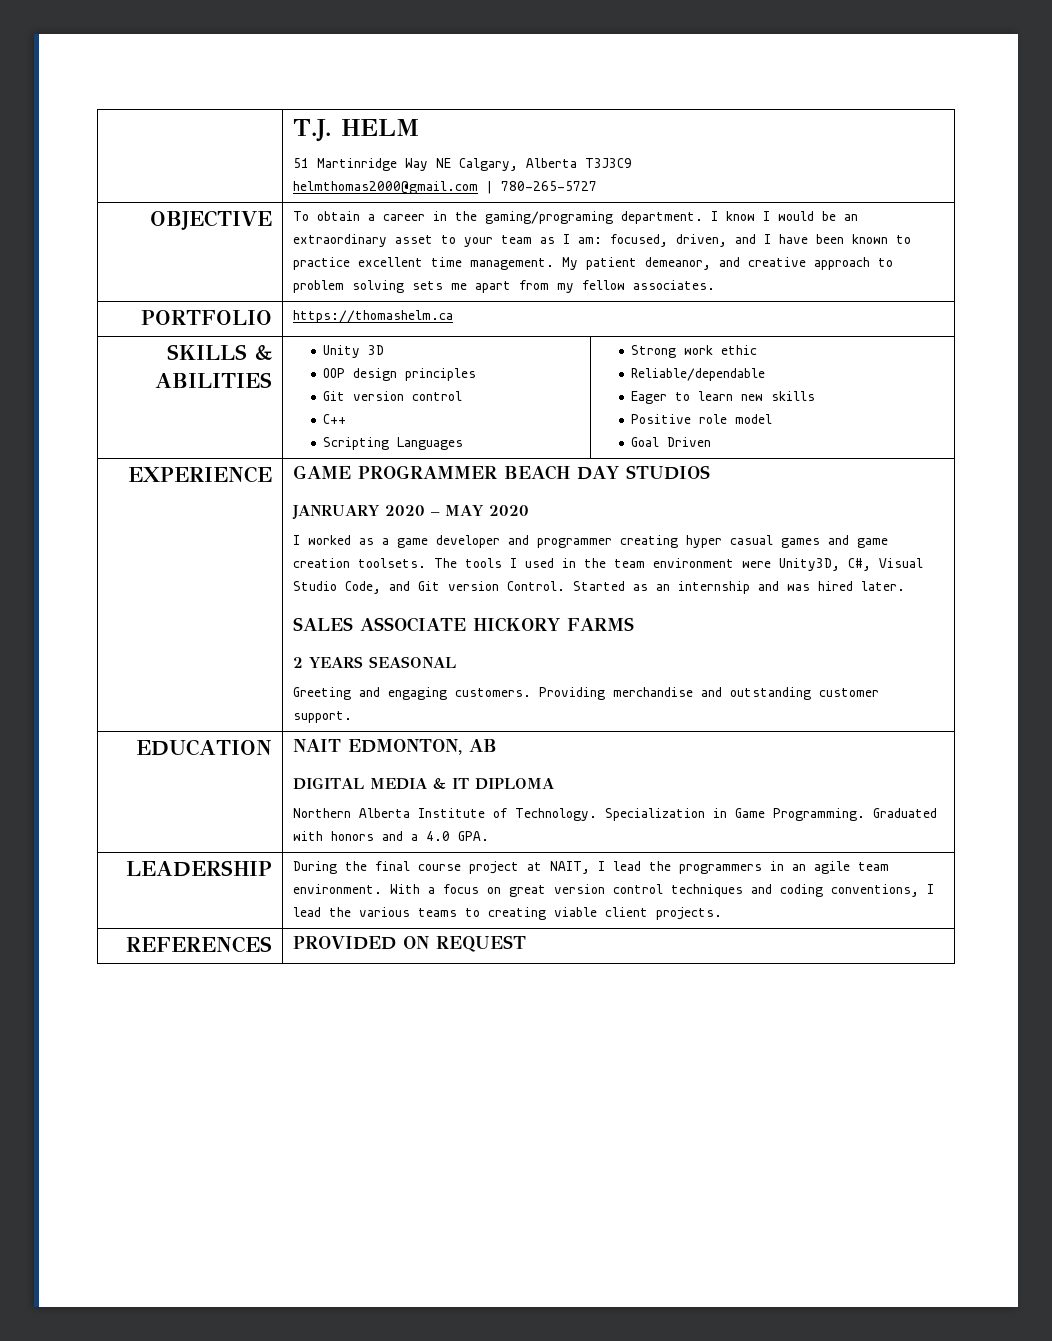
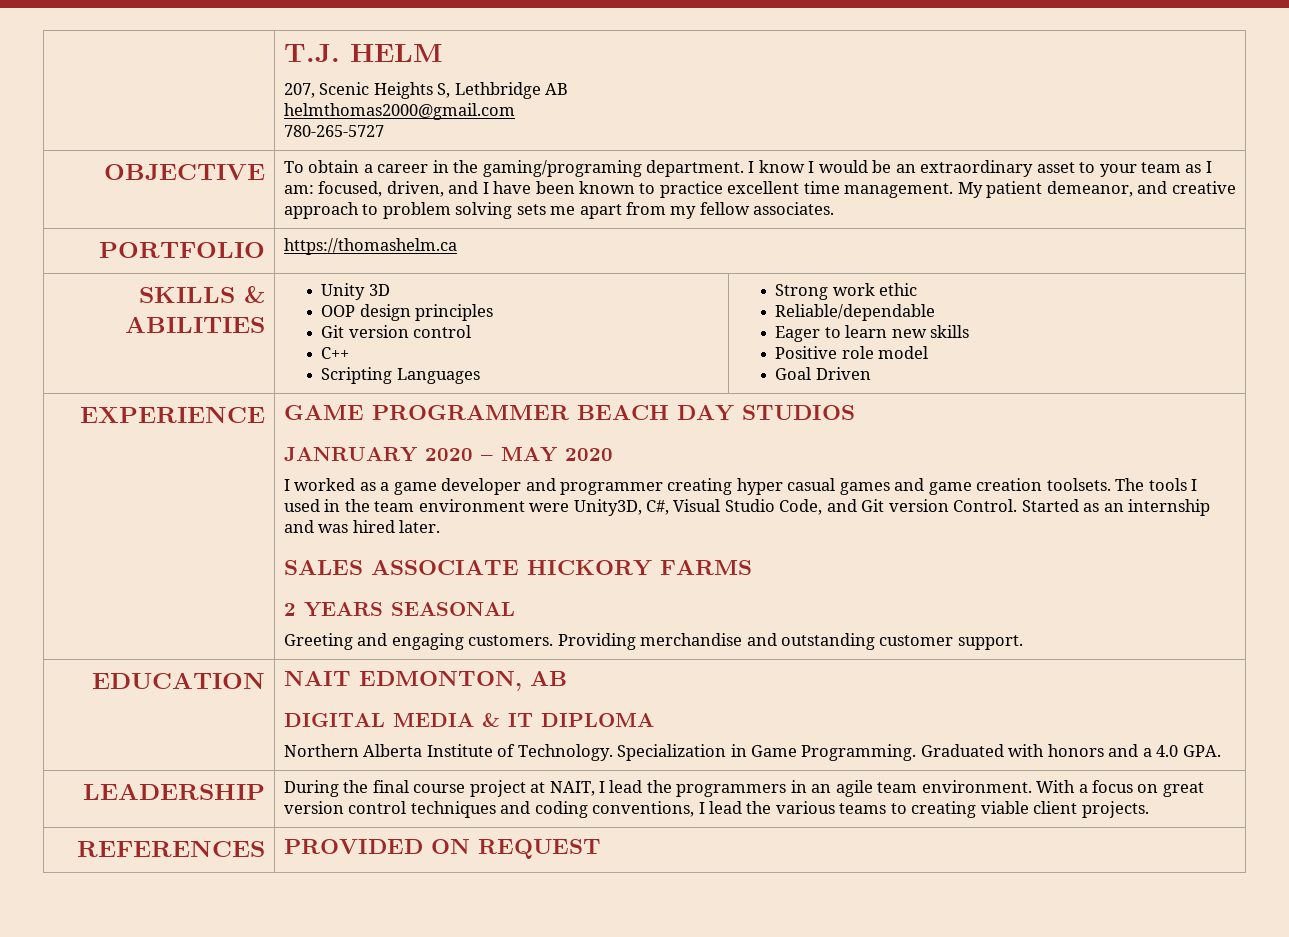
[293,158,633,171] 51 Martinridge Way NE Calgary, Alberta T3J3C9 -> [283,82,569,99] 207, Scenic Heights S, Lethbridge AB
[486,181,494,194] | -> (515, 111) //

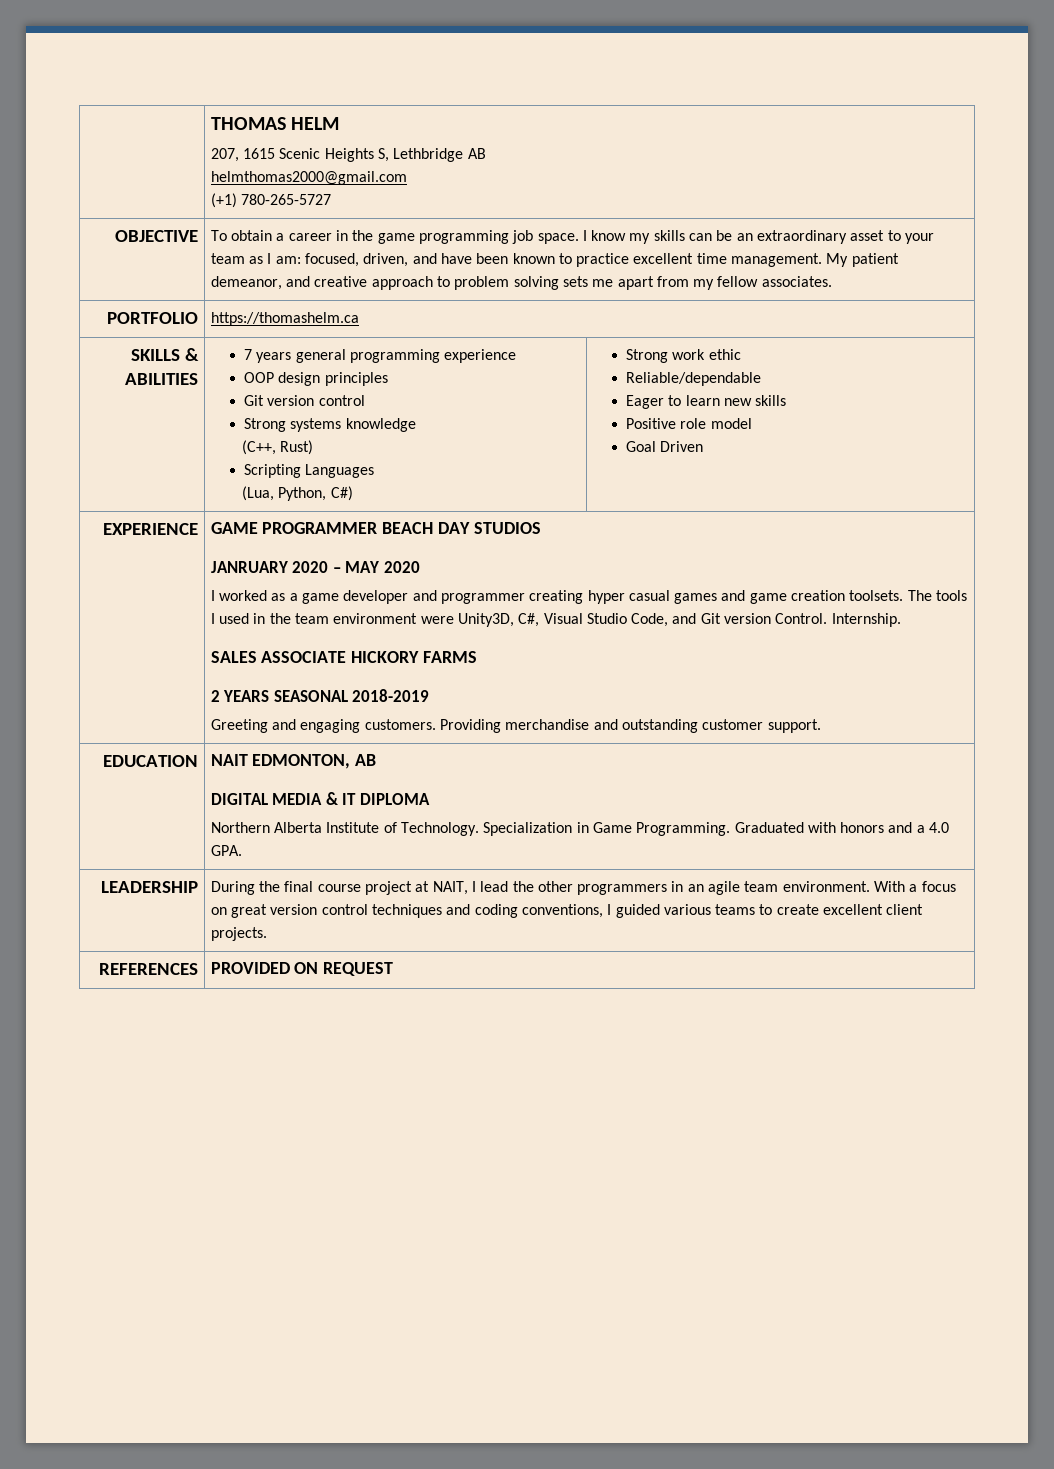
[283,44,340,62] | T.J. -> [210,117,286,130] | THOMAS
(315, 90) none -> [242,148,275,159] 1615
(515, 111) none -> [210,193,237,208] (+1)
[482,160,868,177] gaming/programing department. I know I would -> [377,230,713,244] game programming job space. I know my skills can
[482,182,489,194] I -> (437, 258) none
[321,283,390,300] Unity 3D -> [243,349,517,363] 7 years general programming experience
[321,347,350,359] C++ -> [243,418,416,432] [241,440,314,455] Strong systems knowledge // (C++, Rust)
(480, 376) none -> [241,486,353,501] // (Lua, Python, C#)
[1021,499,1210,516] [283,520,441,533] Started as an internship and was hired later. -> [831,613,901,627] Internship.
(515, 609) none -> [352,689,430,702] 2018-2019
(672, 786) none -> [537,881,573,892] other
[708,801,772,814] lead the -> [615,904,660,918] guided
[911,801,1029,818] creating viable -> [776,904,884,915] create excellent

